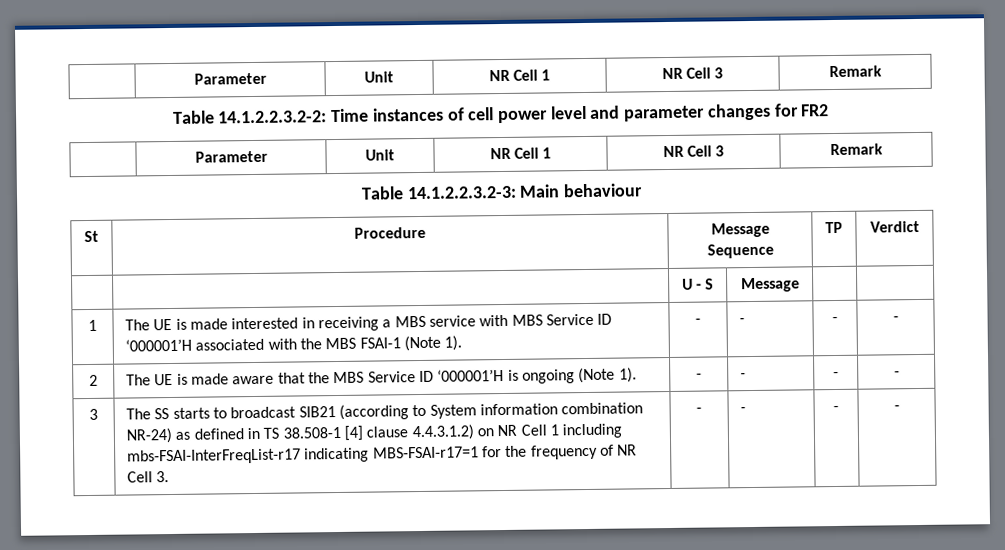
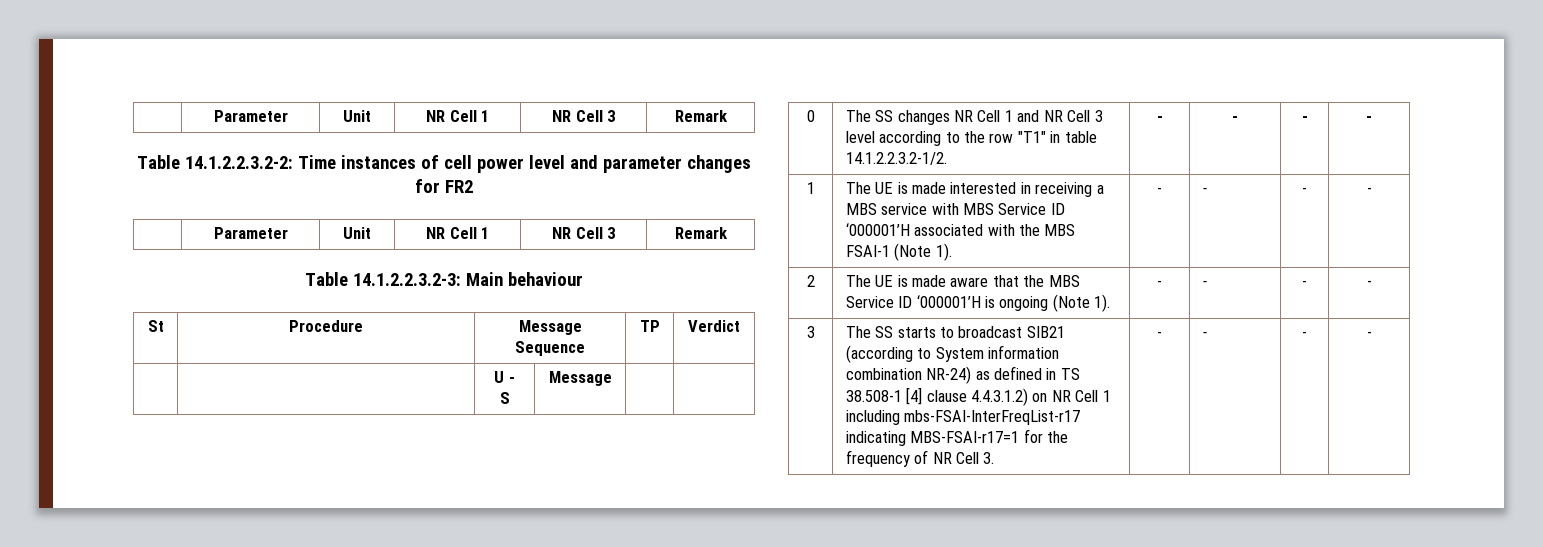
(800, 285) none -> [806,110,815,122] [845,110,1103,125] [845,131,1097,146] [845,152,947,165] [1156,116,1163,122] [1232,116,1238,122] [1301,116,1308,122] [1366,116,1372,122] // 0 | The SS changes NR Cell 1 and NR Cell 3 level according to the row "T1" in table 14.1.2.2.3.2-1/2. | - | - | - | -

